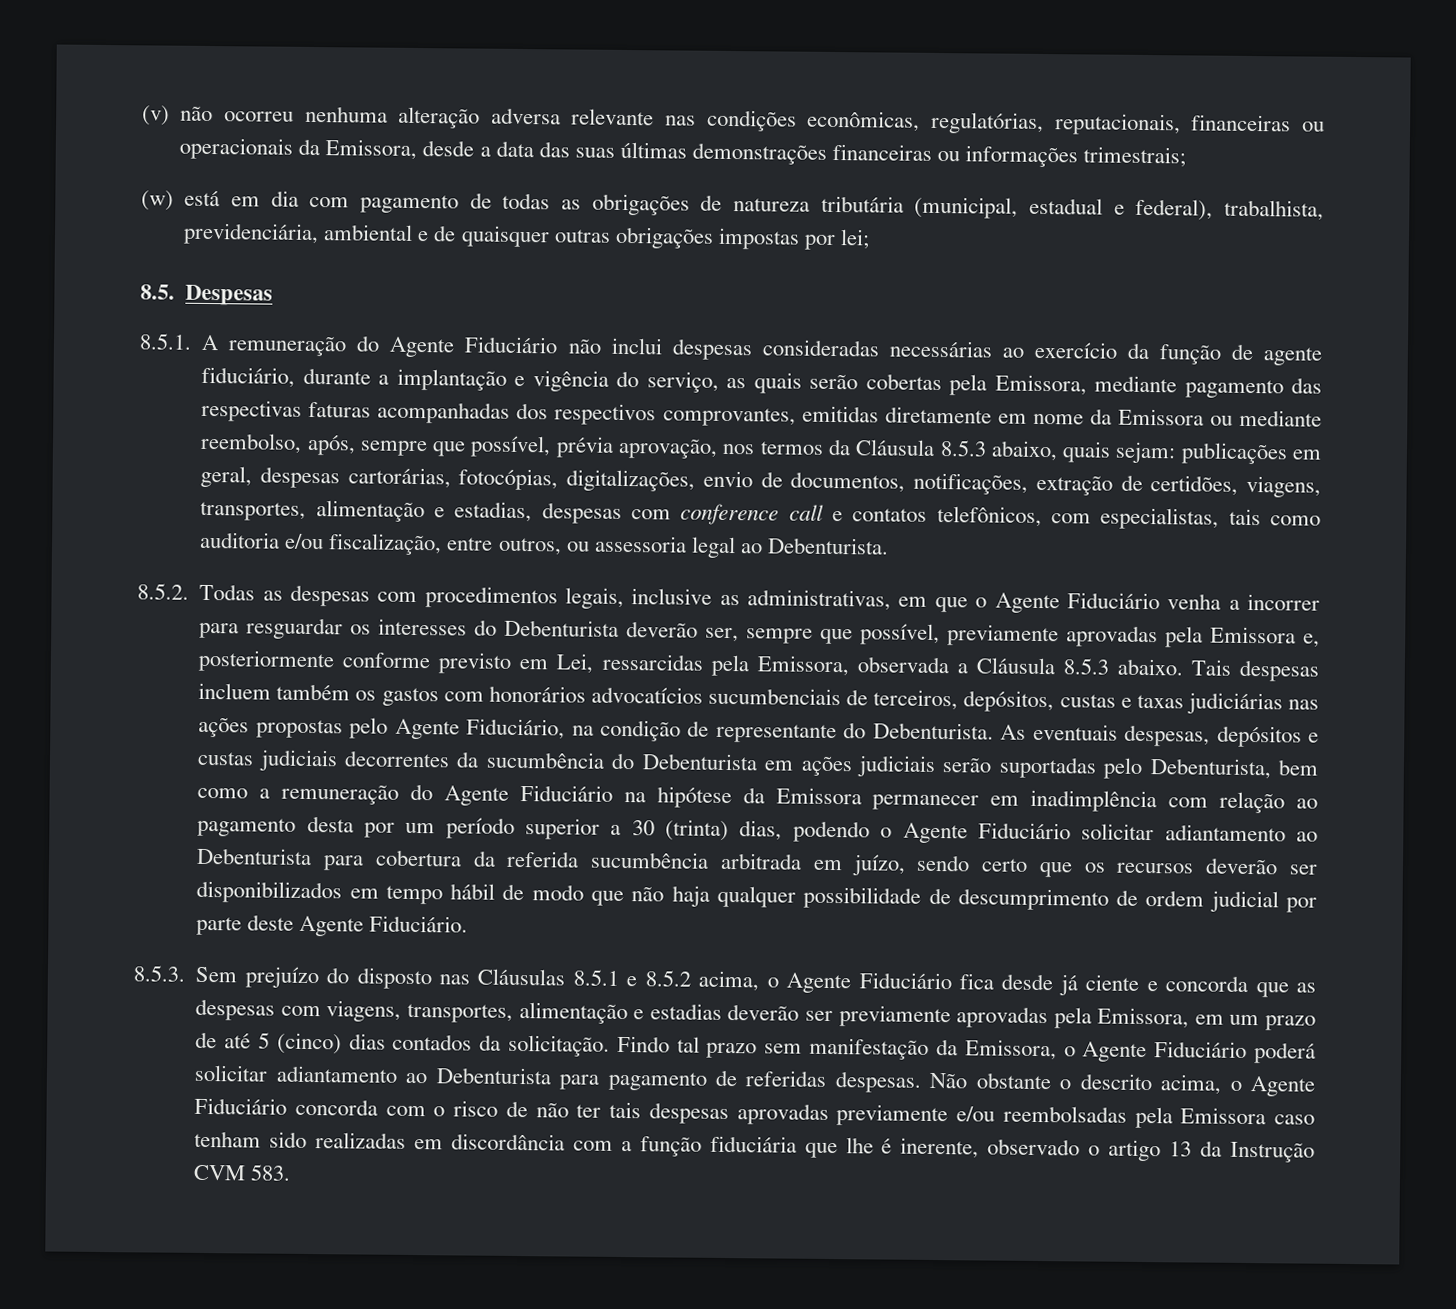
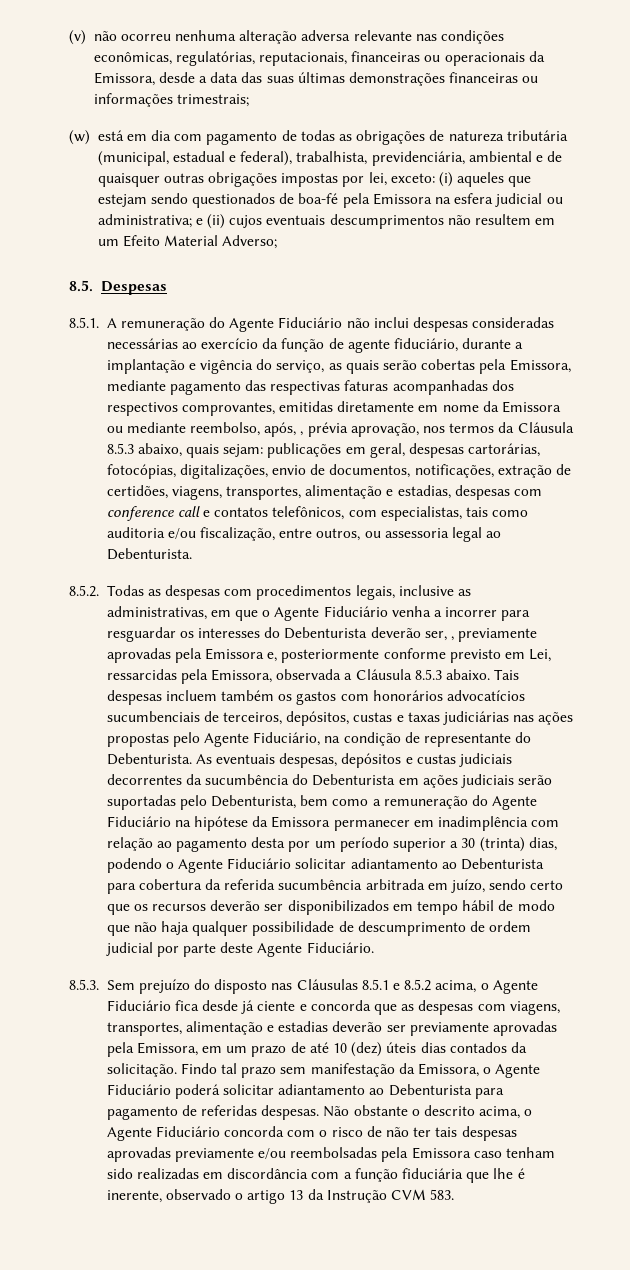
[839,229,870,250] lei; -> [368,172,532,187] [97,193,563,208] [97,214,556,229] [97,235,278,249] lei, exceto: (i) aqueles que estejam sendo questionados de boa-fé pela Emissora na esfera judicial ou administrativa; e (ii) cujos eventuais descumprimentos não resultem em um Efeito Material Adverso;
[359,435,552,458] sempre que possível, -> [300,431,304,436] ,
[746,623,941,646] sempre que possível, -> [451,636,455,641] ,
[257,1032,342,1055] 5 (cinco) -> [333,1042,417,1057] 10 (dez) úteis

